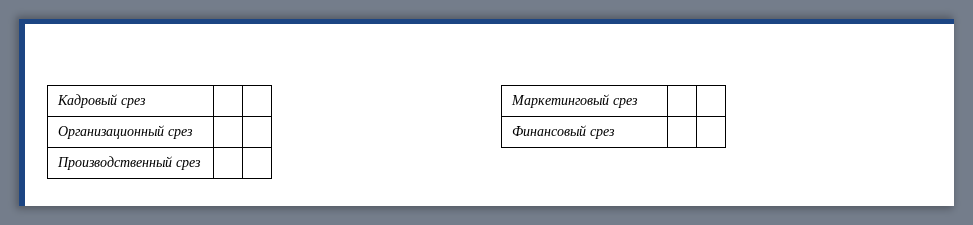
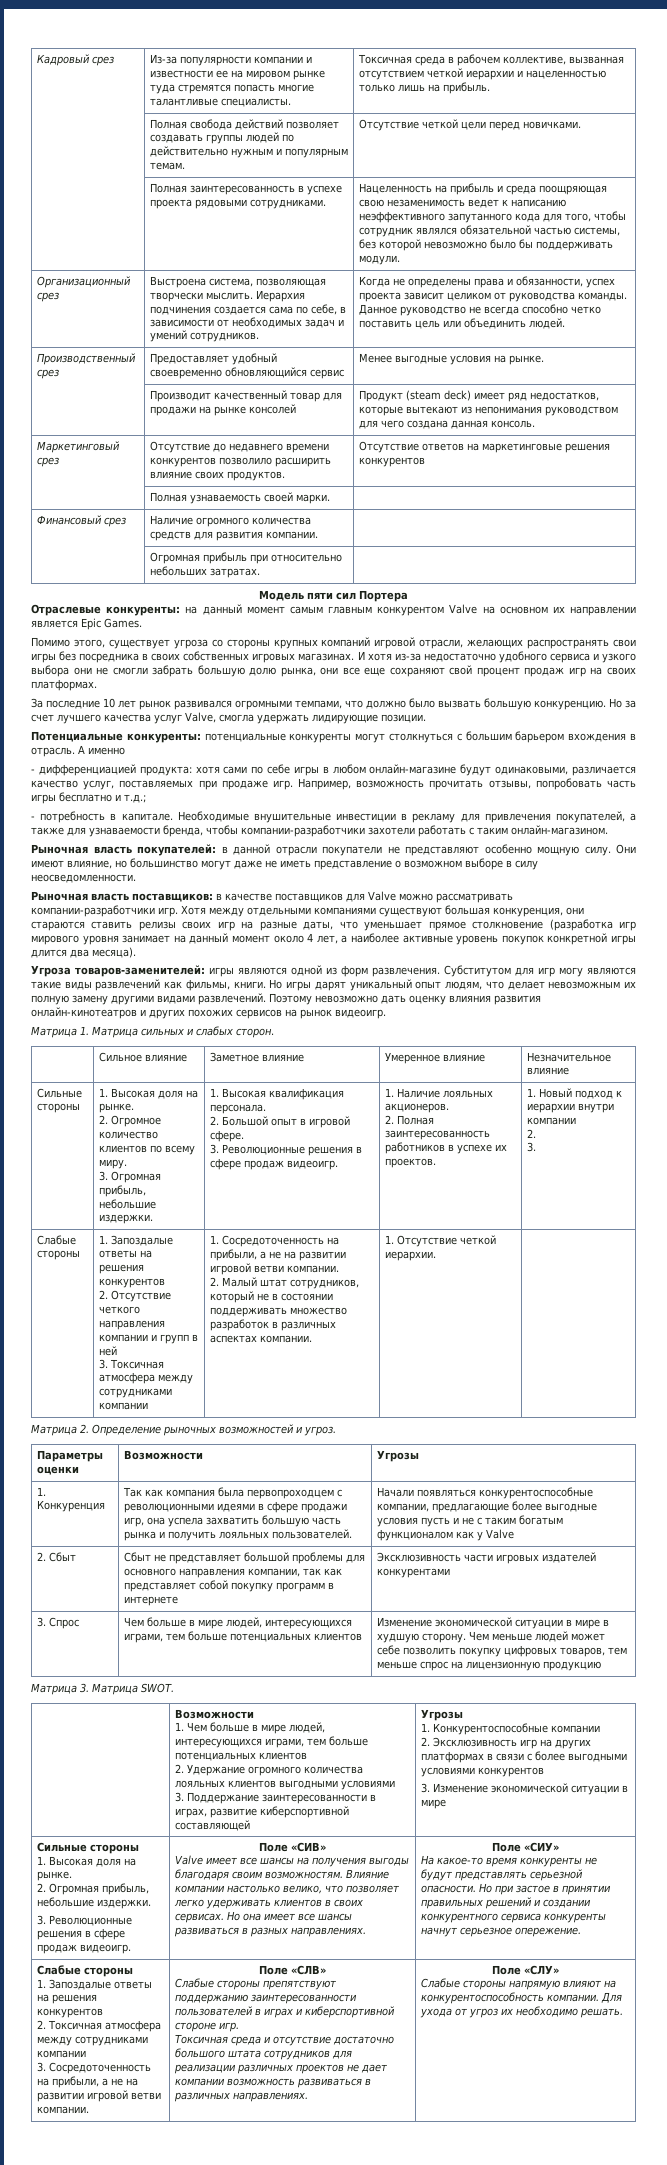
[58,125,194,139] [57,156,202,170] [511,94,639,108] [512,125,616,139] | // Организационный срез | | // Производственный срез | | // Маркетинговый срез | | // Финансовый срез | | -> [149,54,312,66] [149,70,325,80] [149,84,314,94] [149,98,291,107] [357,54,624,66] [358,68,606,80] [358,82,490,94] [149,119,339,130] [149,132,294,144] [149,146,348,158] [149,162,185,170] [358,119,581,131] [149,183,342,195] [149,199,326,209] [358,183,607,195] [358,199,566,208] [358,211,626,223] [358,225,620,237] [358,239,613,251] [358,255,400,265] [36,276,131,288] [36,292,59,302] [149,276,326,288] [149,290,305,302] [149,304,346,315] [149,317,344,328] [149,330,259,342] [358,276,615,288] [358,292,627,302] [358,304,601,316] [358,318,565,329] [36,353,136,365] [36,369,59,379] [149,353,277,365] [149,367,344,379] [358,353,544,365] [149,390,342,402] [149,404,296,416] [358,390,599,402] [358,406,618,416] [358,420,535,429] [36,441,120,453] [36,457,59,467] [149,441,329,453] [149,457,331,467] [149,471,285,481] [358,441,610,453] [358,457,425,467] [149,492,330,504] [36,515,126,527] [149,515,311,527] [149,531,318,541] [149,552,342,564] [149,566,260,578] [259,590,408,602] [31,604,636,616] [31,618,142,630] [31,637,636,649] [31,651,637,663] [31,665,636,677] [31,679,97,691] [31,698,636,710] [31,712,426,724] [31,731,636,743] [31,745,125,757] [31,764,636,776] [31,778,636,790] [31,792,146,804] [31,811,636,823] [31,825,608,837] [31,844,636,856] [31,858,538,870] [31,874,136,883] [31,891,513,903] [31,905,584,917] [31,919,636,931] [31,933,637,945] [31,947,136,958] [31,965,636,977] [31,979,636,991] [31,993,541,1005] [31,1007,386,1019] [31,1026,274,1038] [98,1052,187,1062] [209,1052,304,1062] [384,1052,485,1064] [526,1052,611,1062] [526,1067,569,1075] [36,1088,82,1098] [36,1103,80,1113] [98,1088,198,1099] [98,1103,134,1113] [98,1115,161,1127] [98,1131,158,1139] [98,1145,195,1155] [98,1159,127,1169] [98,1171,161,1183] [98,1185,146,1197] [98,1199,156,1209] [98,1214,153,1224] [209,1088,344,1100] [209,1104,266,1114] [209,1116,350,1128] [209,1130,244,1142] [209,1144,362,1156] [209,1158,338,1170] [384,1088,493,1098] [384,1103,449,1113] [384,1115,434,1125] [384,1130,490,1140] [384,1142,507,1154] [384,1158,436,1168] [526,1088,622,1099] [526,1103,614,1113] [526,1117,576,1125] [526,1129,536,1138] [526,1142,536,1152] [36,1235,76,1245] [36,1250,80,1260] [98,1235,173,1246] [98,1250,152,1258] [98,1264,144,1274] [98,1278,165,1288] [98,1290,171,1302] [98,1306,140,1314] [98,1320,165,1330] [98,1334,198,1344] [98,1346,117,1356] [98,1359,164,1369] [98,1372,193,1384] [98,1388,172,1398] [98,1402,148,1410] [209,1235,339,1247] [209,1249,346,1261] [209,1263,339,1275] [209,1277,359,1289] [209,1291,333,1303] [209,1307,347,1317] [209,1319,336,1331] [209,1335,312,1343] [384,1235,496,1247] [384,1251,436,1261] [31,1424,336,1436] [36,1450,103,1462] [36,1466,79,1475] [123,1450,203,1460] [376,1450,419,1462] [36,1487,46,1496] [36,1500,105,1512] [122,1487,342,1499] [123,1501,347,1513] [123,1515,341,1527] [123,1529,352,1541] [376,1487,593,1499] [376,1501,597,1513] [376,1515,563,1527] [376,1529,514,1541] [36,1552,76,1562] [123,1552,365,1564] [123,1568,342,1578] [123,1580,334,1592] [123,1596,178,1606] [376,1552,596,1564] [376,1568,450,1578] [36,1617,79,1629] [123,1617,352,1629] [123,1631,362,1643] [376,1617,609,1629] [376,1631,605,1643] [376,1645,627,1657] [376,1661,601,1671] [31,1683,174,1695] [174,1709,254,1719] [174,1722,325,1734] [174,1736,368,1748] [174,1752,307,1761] [174,1764,363,1776] [174,1780,395,1790] [174,1792,376,1804] [174,1806,349,1818] [174,1820,250,1831] [420,1709,463,1721] [420,1723,600,1735] [420,1737,591,1749] [420,1751,627,1763] [420,1767,544,1777] [420,1783,628,1795] [420,1799,446,1809] [36,1842,139,1854] [36,1856,136,1867] [36,1871,72,1881] [36,1883,149,1895] [36,1897,151,1909] [36,1915,132,1926] [36,1928,125,1940] [36,1944,131,1954] [259,1842,326,1852] [174,1855,409,1867] [174,1869,389,1881] [174,1885,399,1894] [173,1899,363,1909] [174,1911,352,1923] [173,1927,366,1937] [492,1842,559,1852] [420,1855,597,1867] [420,1869,583,1881] [420,1883,611,1895] [420,1897,591,1909] [420,1913,606,1923] [420,1927,581,1937] [36,1965,133,1977] [36,1979,152,1990] [36,1994,97,2004] [36,2008,103,2018] [36,2020,161,2032] [36,2036,148,2046] [36,2050,86,2058] [36,2062,151,2074] [36,2076,138,2088] [36,2090,161,2102] [36,2106,89,2114] [259,1965,326,1975] [174,1978,336,1990] [174,1994,357,2004] [174,2006,395,2018] [174,2022,239,2032] [174,2034,394,2046] [174,2048,352,2060] [173,2064,387,2074] [174,2078,371,2088] [173,2092,308,2102] [492,1965,559,1975] [420,1978,616,1990] [420,1992,622,2004] [419,2006,623,2018] Из-за популярности компании и известности ее на мировом рынке туда стремятся попасть многие талантливые специалисты. | Токсичная среда в рабочем коллективе, вызванная отсутствием четкой иерархии и нацеленностью только лишь на прибыль. // | Полная свобода действий позволяет создавать группы людей по действительно нужным и популярным темам. | Отсутствие четкой цели перед новичками. // | Полная заинтересованность в успехе проекта рядовыми сотрудниками. | Нацеленность на прибыль и среда поощряющая свою незаменимость ведет к написанию неэффективного запутанного кода для того, чтобы сотрудник являлся обязательной частью системы, без которой невозможно было бы поддерживать модули. // Организационный срез | Выстроена система, позволяющая творчески мыслить. Иерархия подчинения создается сама по себе, в зависимости от необходимых задач и умений сотрудников. | Когда не определены права и обязанности, успех проекта зависит целиком от руководства команды. Данное руководство не всегда способно четко поставить цель или объединить людей. // Производственный срез | Предоставляет удобный своевременно обновляющийся сервис | Менее выгодные условия на рынке. // | Производит качественный товар для продажи на рынке консолей | Продукт (steam deck) имеет ряд недостатков, которые вытекают из непонимания руководством для чего создана данная консоль. // Маркетинговый срез | Отсутствие до недавнего времени конкурентов позволило расширить влияние своих продуктов. | Отсутствие ответов на маркетинговые решения конкурентов // | Полная узнаваемость своей марки. | // Финансовый срез | Наличие огромного количества средств для развития компании. | // | Огромная прибыль при относительно небольших затратах. | // Модель пяти сил Портера // Отраслевые конкуренты: на данный момент самым главным конкурентом Valve на основном их направлении является Epic Games. // Помимо этого, существует угроза со стороны крупных компаний игровой отрасли, желающих распространять свои игры без посредника в своих собственных игровых магазинах. И хотя из-за недостаточно удобного сервиса и узкого выбора они не смогли забрать большую долю рынка, они все еще сохраняют свой процент продаж игр на своих платформах. // За последние 10 лет рынок развивался огромными темпами, что должно было вызвать большую конкуренцию. Но за счет лучшего качества услуг Valve, смогла удержать лидирующие позиции. // Потенциальные конкуренты: потенциальные конкуренты могут столкнуться с большим барьером вхождения в отрасль. А именно // - дифференциацией продукта: хотя сами по себе игры в любом онлайн-магазине будут одинаковыми, различается качество услуг, поставляемых при продаже игр. Например, возможность прочитать отзывы, попробовать часть игры бесплатно и т.д.; // - потребность в капитале. Необходимые внушительные инвестиции в рекламу для привлечения покупателей, а также для узнаваемости бренда, чтобы компании-разработчики захотели работать с таким онлайн-магазином. // Рыночная власть покупателей: в данной отрасли покупатели не представляют особенно мощную силу. Они имеют влияние, но большинство могут даже не иметь представление о возможном выборе в силу неосведомленности. // Рыночная власть поставщиков: в качестве поставщиков для Valve можно рассматривать компании-разработчики игр. Хотя между отдельными компаниями существуют большая конкуренция, они стараются ставить релизы своих игр на разные даты, что уменьшает прямое столкновение (разработка игр мирового уровня занимает на данный момент около 4 лет, а наиболее активные уровень покупок конкретной игры длится два месяца). // Угроза товаров-заменителей: игры являются одной из форм развлечения. Субститутом для игр могу являются такие виды развлечений как фильмы, книги. Но игры дарят уникальный опыт людям, что делает невозможным их полную замену другими видами развлечений. Поэтому невозможно дать оценку влияния развития онлайн-кинотеатров и других похожих сервисов на рынок видеоигр. // Матрица 1. Матрица сильных и слабых сторон. // | Сильное влияние | Заметное влияние | Умеренное влияние | Незначительное влияние // Сильные стороны | 1. Высокая доля на рынке. // 2. Огромное количество клиентов по всему миру. // 3. Огромная прибыль, небольшие издержки. | 1. Высокая квалификация персонала. // 2. Большой опыт в игровой сфере. // 3. Революционные решения в сфере продаж видеоигр. | 1. Наличие лояльных акционеров. // 2. Полная заинтересованность работников в успехе их проектов. | 1. Новый подход к иерархии внутри компании // 2. // 3. // Слабые стороны | 1. Запоздалые ответы на решения конкурентов // 2. Отсутствие четкого направления компании и групп в ней // 3. Токсичная атмосфера между сотрудниками компании | 1. Сосредоточенность на прибыли, а не на развитии игровой ветви компании. // 2. Малый штат сотрудников, который не в состоянии поддерживать множество разработок в различных аспектах компании. | 1. Отсутствие четкой иерархии. | // Матрица 2. Определение рыночных возможностей и угроз. // Параметры оценки | Возможности | Угрозы // 1. Конкуренция | Так как компания была первопроходцем с революционными идеями в сфере продажи игр, она успела захватить большую часть рынка и получить лояльных пользователей. | Начали появляться конкурентоспособные компании, предлагающие более выгодные условия пусть и не с таким богатым функционалом как у Valve // 2. Сбыт | Сбыт не представляет большой проблемы для основного направления компании, так как представляет собой покупку программ в интернете | Эксклюзивность части игровых издателей конкурентами // 3. Спрос | Чем больше в мире людей, интересующихся играми, тем больше потенциальных клиентов | Изменение экономической ситуации в мире в худшую сторону. Чем меньше людей может себе позволить покупку цифровых товаров, тем меньше спрос на лицензионную продукцию // Матрица 3. Матрица SWOT. // | Возможности // 1. Чем больше в мире людей, интересующихся играми, тем больше потенциальных клиентов // 2. Удержание огромного количества лояльных клиентов выгодными условиями // 3. Поддержание заинтересованности в играх, развитие киберспортивной составляющей | Угрозы // 1. Конкурентоспособные компании // 2. Эксклюзивность игр на других платформах в связи с более выгодными условиями конкурентов // 3. Изменение экономической ситуации в мире // Сильные стороны // 1. Высокая доля на рынке. // 2. Огромная прибыль, небольшие издержки. // 3. Революционные решения в сфере продаж видеоигр. | Поле «СИВ» // Valve имеет все шансы на получения выгоды благодаря своим возможностям. Влияние компании настолько велико, что позволяет легко удерживать клиентов в своих сервисах. Но она имеет все шансы развиваться в разных направлениях. | Поле «СИУ» // На какое-то время конкуренты не будут представлять серьезной опасности. Но при застое в принятии правильных решений и создании конкурентного сервиса конкуренты начнут серьезное опережение. // Слабые стороны // 1. Запоздалые ответы на решения конкурентов // 2. Токсичная атмосфера между сотрудниками компании // 3. Сосредоточенность на прибыли, а не на развитии игровой ветви компании. | Поле «СЛВ» // Слабые стороны препятствуют поддержанию заинтересованности пользователей в играх и киберспортивной стороне игр. // Токсичная среда и отсутствие достаточно большого штата сотрудников для реализации различных проектов не дает компании возможность развиваться в различных направлениях. | Поле «СЛУ» // Слабые стороны напрямую влияют на конкурентоспособность компании. Для ухода от угроз их необходимо решать.

